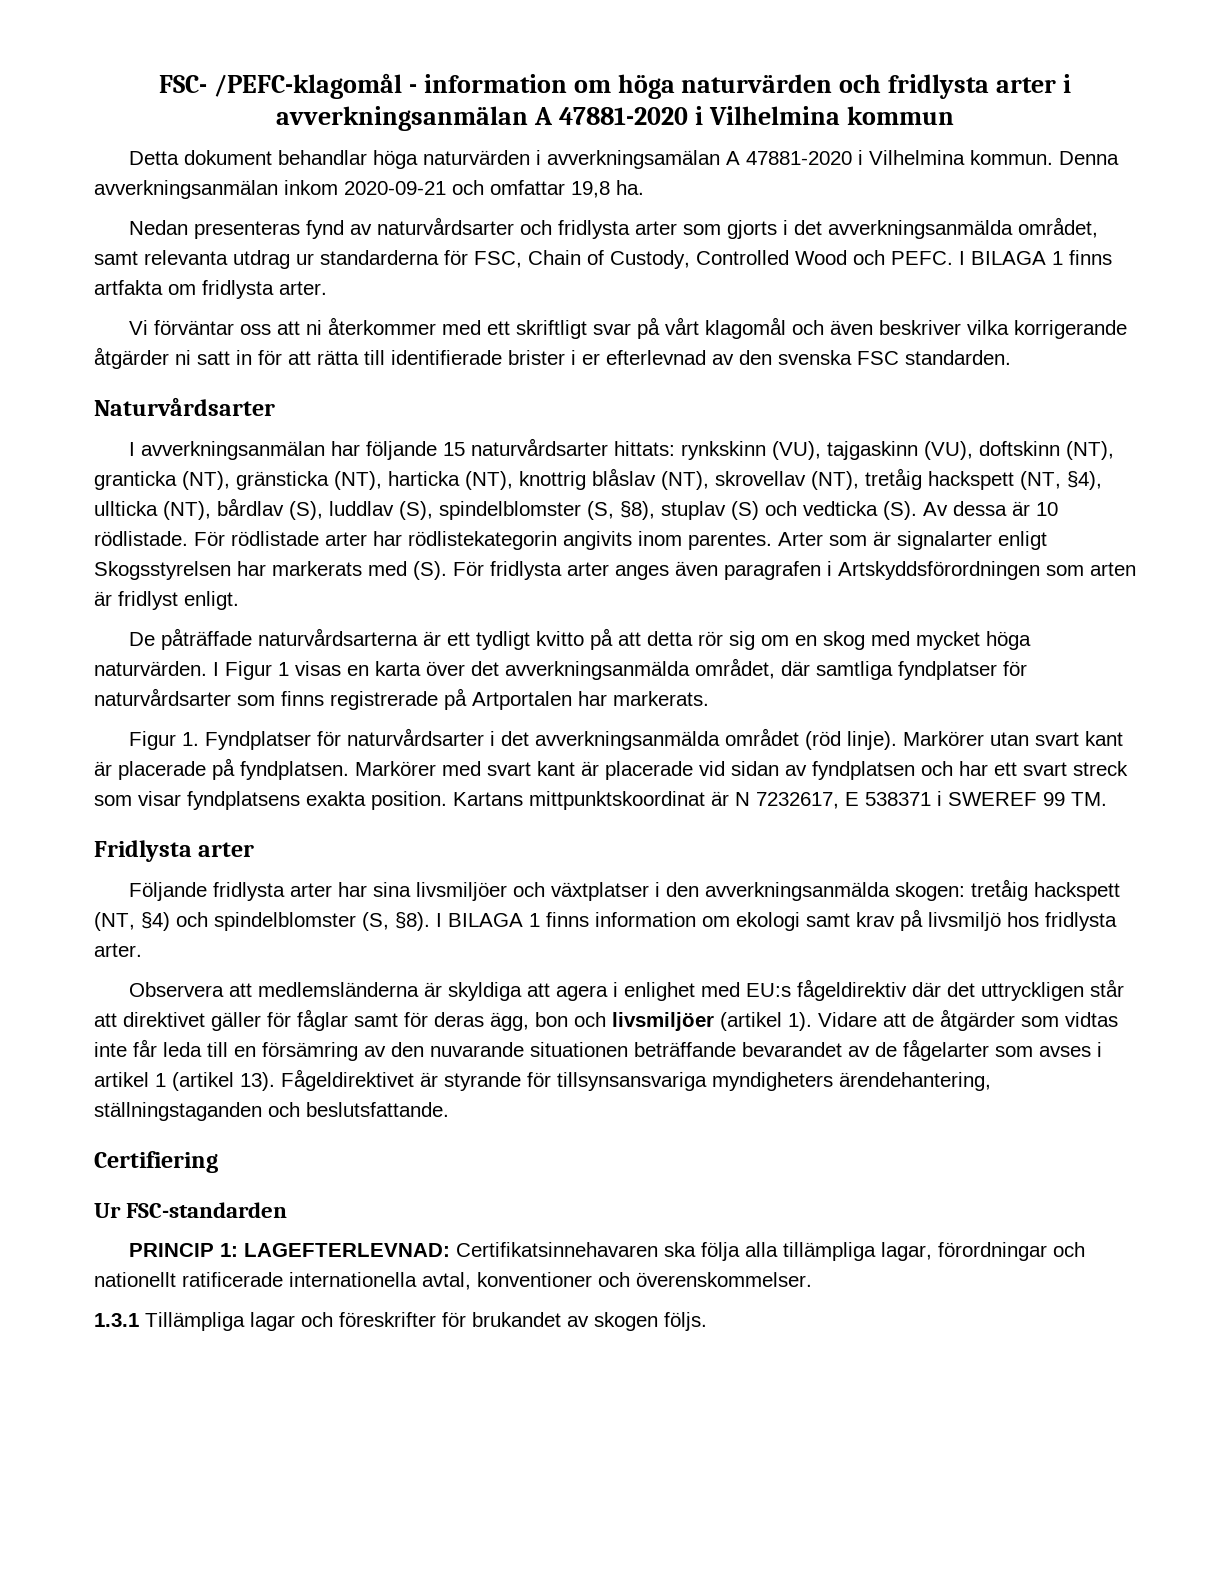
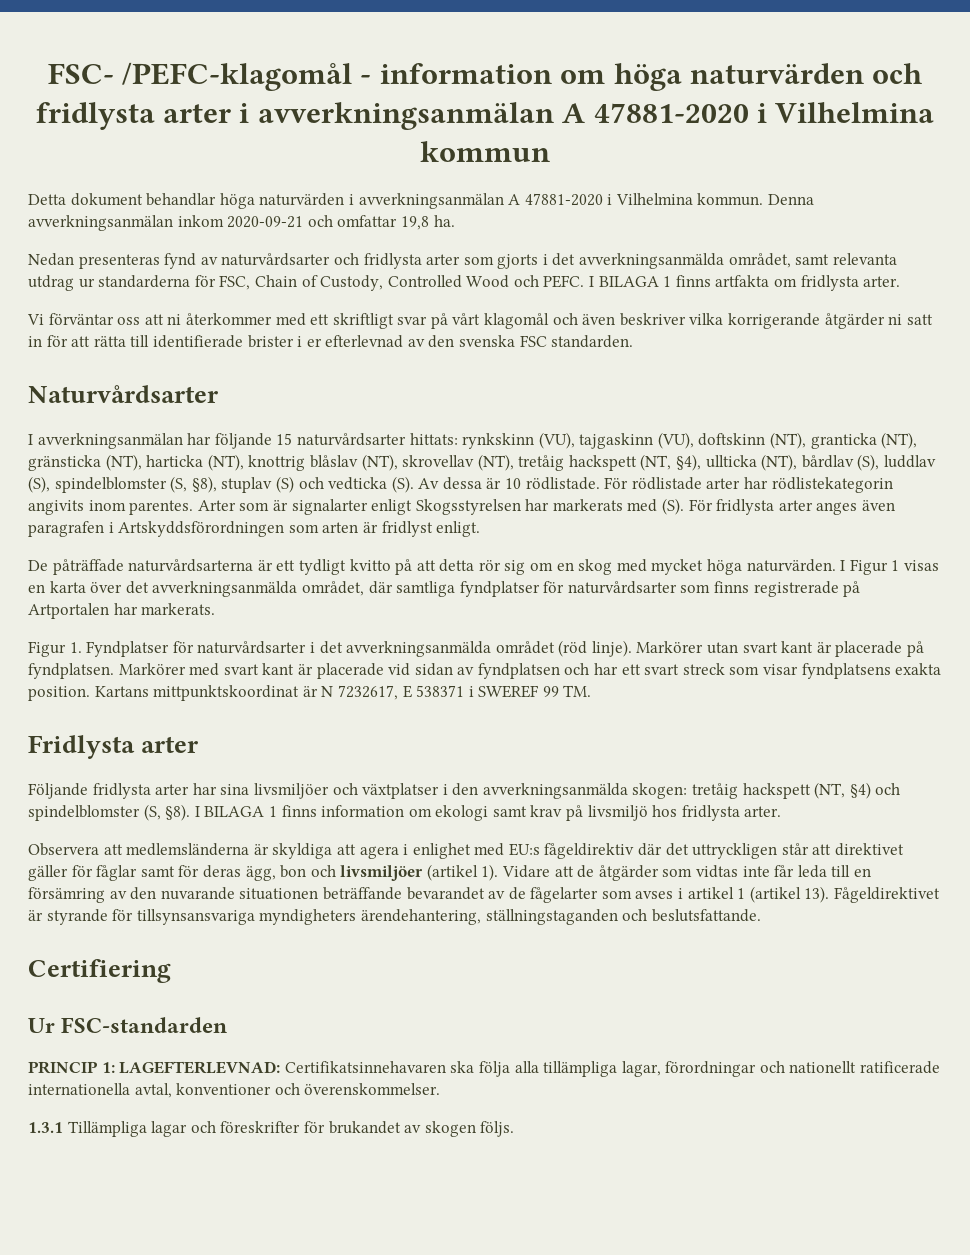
[547,150,721,169] avverkningsamälan -> [358,193,504,209] avverkningsanmälan

